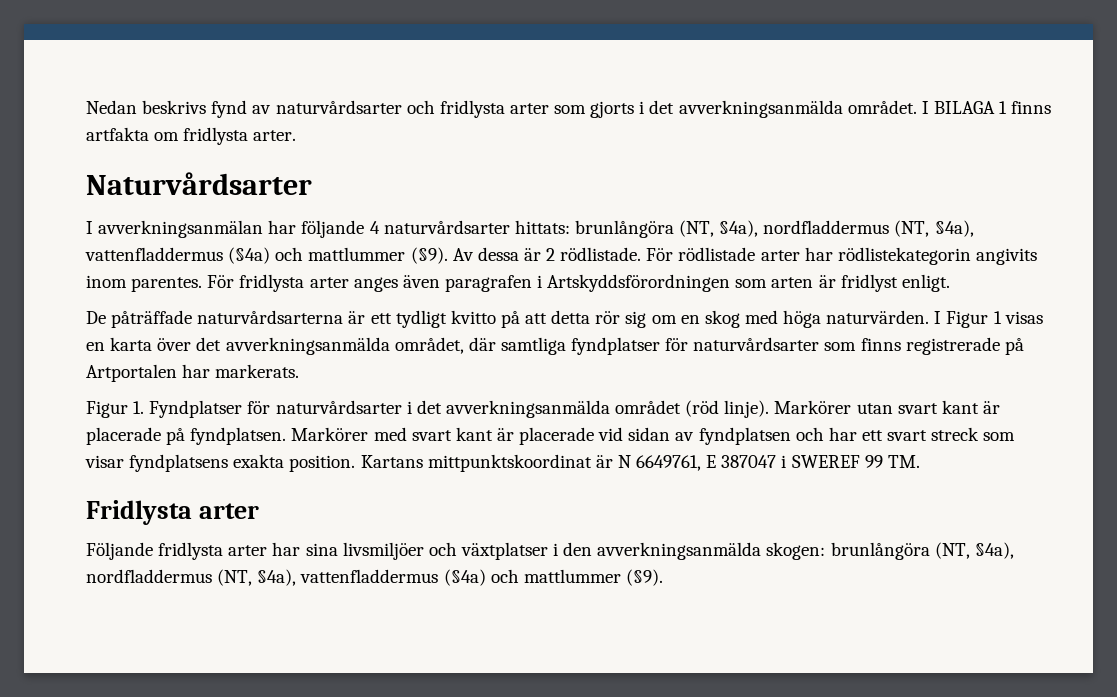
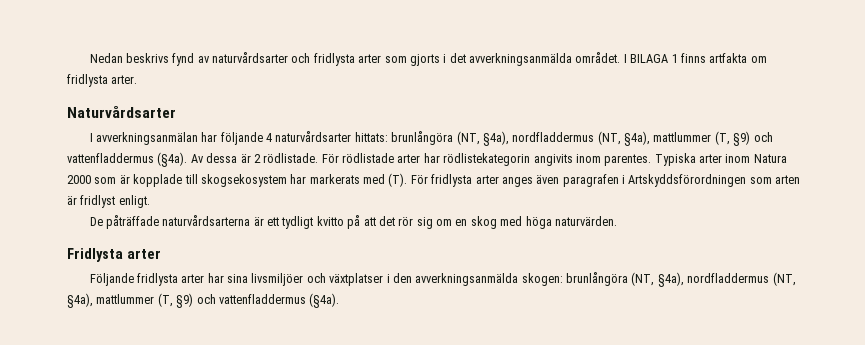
[85,247,448,264] vattenfladdermus (§4a) och mattlummer (§9). -> [653,131,773,146] [67,152,188,167] mattlummer (T, §9) och vattenfladdermus (§4a).
(203, 284) none -> [654,153,787,166] [67,173,408,187] Typiska arter inom Natura 2000 som är kopplade till skogsekosystem har markerats med (T).
[551,310,591,324] detta -> [378,216,395,226] det
[934,311,1043,328] [86,337,1024,355] [86,364,300,382] [86,400,1000,418] [86,427,1016,445] [85,454,920,472] I Figur 1 visas en karta över det avverkningsanmälda området, där samtliga fyndplatser för naturvårdsarter som finns registrerade på Artportalen har markerats. // Figur 1. Fyndplatser för naturvårdsarter i det avverkningsanmälda området (röd linje). Markörer utan svart kant är placerade på fyndplatsen. Markörer med svart kant är placerade vid sidan av fyndplatsen och har ett svart streck som visar fyndplatsens exakta position. Kartans mittpunktskoordinat är N 6649761, E 387047 i SWEREF 99 TM. -> (617, 221) none
[300,569,663,586] vattenfladdermus (§4a) och mattlummer (§9). -> [96,293,340,308] mattlummer (T, §9) och vattenfladdermus (§4a).

